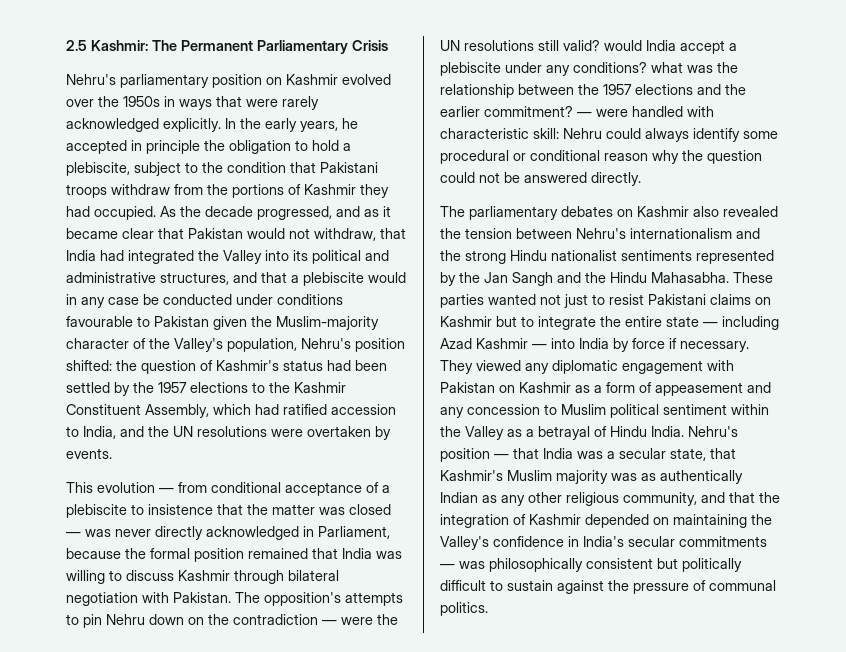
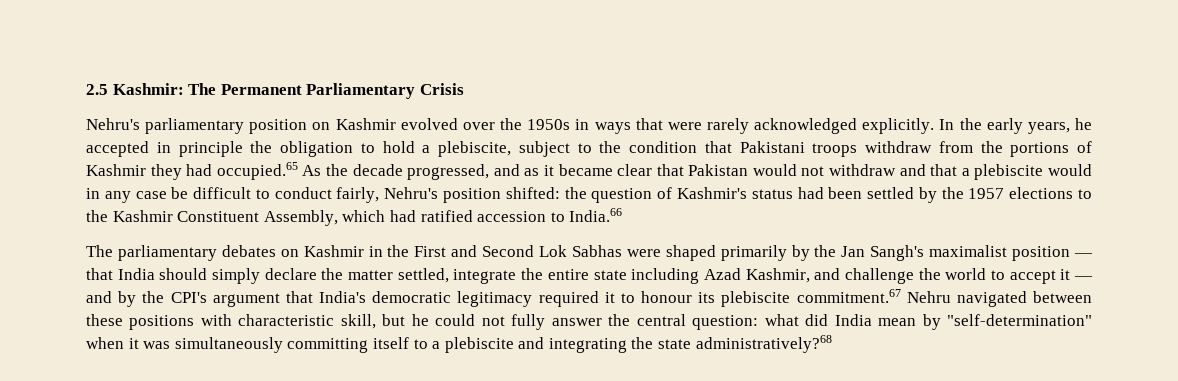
[94,206,156,220] occupied. -> [216,162,298,180] occupied.65
[314,228,406,241] [66,250,389,264] [66,272,229,285] withdraw, that India had integrated the Valley into its political and administrative structures, -> [829,164,897,176] withdraw
[163,294,343,305] [66,316,379,330] [66,338,297,352] conducted under conditions favourable to Pakistan given the Muslim-majority character of the Valley's population, -> [193,187,380,203] difficult to conduct fairly,
[83,426,391,440] [66,448,112,459] [66,482,390,496] [66,504,391,518] [66,526,390,540] [66,548,402,562] [66,570,339,584] [66,592,403,606] [66,614,398,628] [440,40,737,54] [440,62,738,76] [440,84,746,98] [440,106,714,117] [440,128,778,142] [440,150,762,164] [440,172,641,186] India, and the UN resolutions were overtaken by events. // This evolution — from conditional acceptance of a plebiscite to insistence that the matter was closed — was never directly acknowledged in Parliament, because the formal position remained that India was willing to discuss Kashmir through bilateral negotiation with Pakistan. The opposition's attempts to pin Nehru down on the contradiction — were the UN resolutions still valid? would India accept a plebiscite under any conditions? what was the relationship between the 1957 elections and the earlier commitment? — were handled with characteristic skill: Nehru could always identify some procedural or conditional reason why the question could not be answered directly. -> [569,208,623,222] India.66
[693,206,778,217] [440,228,760,239] [440,250,774,264] [440,272,773,286] [440,294,771,308] [440,316,534,327] also revealed the tension between Nehru's internationalism and the strong Hindu nationalist sentiments represented by the Jan Sangh and the Hindu Mahasabha. These parties wanted not just to resist Pakistani claims on Kashmir but to -> [368,245,1094,261] [86,268,449,284] in the First and Second Lok Sabhas were shaped primarily by the Jan Sangh's maximalist position — that India should simply declare the matter settled,
[703,322,718,327] — -> (627, 275) none
[476,338,749,352] [440,360,734,374] [440,382,771,396] [440,404,769,418] [440,426,738,440] [440,448,736,462] [440,470,743,484] [440,492,780,506] [440,514,772,528] [440,536,767,550] [440,558,742,572] [440,580,776,594] [440,602,488,616] Kashmir — into India by force if necessary. They viewed any diplomatic engagement with Pakistan on Kashmir as a form of appeasement and any concession to Muslim political sentiment within the Valley as a betrayal of Hindu India. Nehru's position — that India was a secular state, that Kashmir's Muslim majority was as authentically Indian as any other religious community, and that the integration of Kashmir depended on maintaining the Valley's confidence in India's secular commitments — was philosophically consistent but politically difficult to sustain against the pressure of communal politics. -> [745,268,1093,284] [86,289,1092,307] [86,314,1093,330] [86,335,832,353] Kashmir, and challenge the world to accept it — and by the CPI's argument that India's democratic legitimacy required it to honour its plebiscite commitment.67 Nehru navigated between these positions with characteristic skill, but he could not fully answer the central question: what did India mean by "self-determination" when it was simultaneously committing itself to a plebiscite and integrating the state administratively?68

